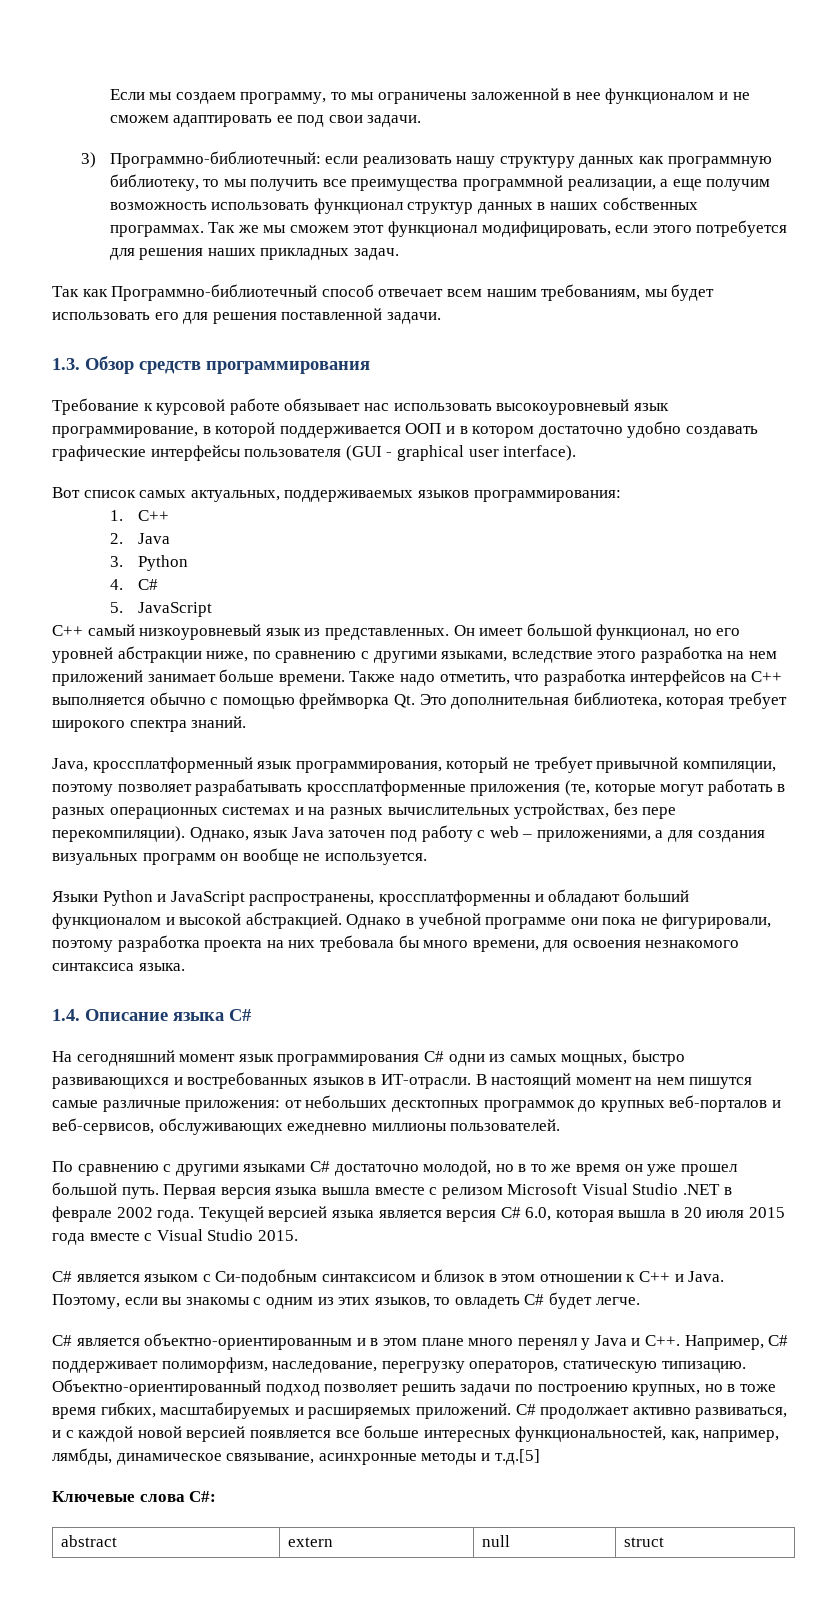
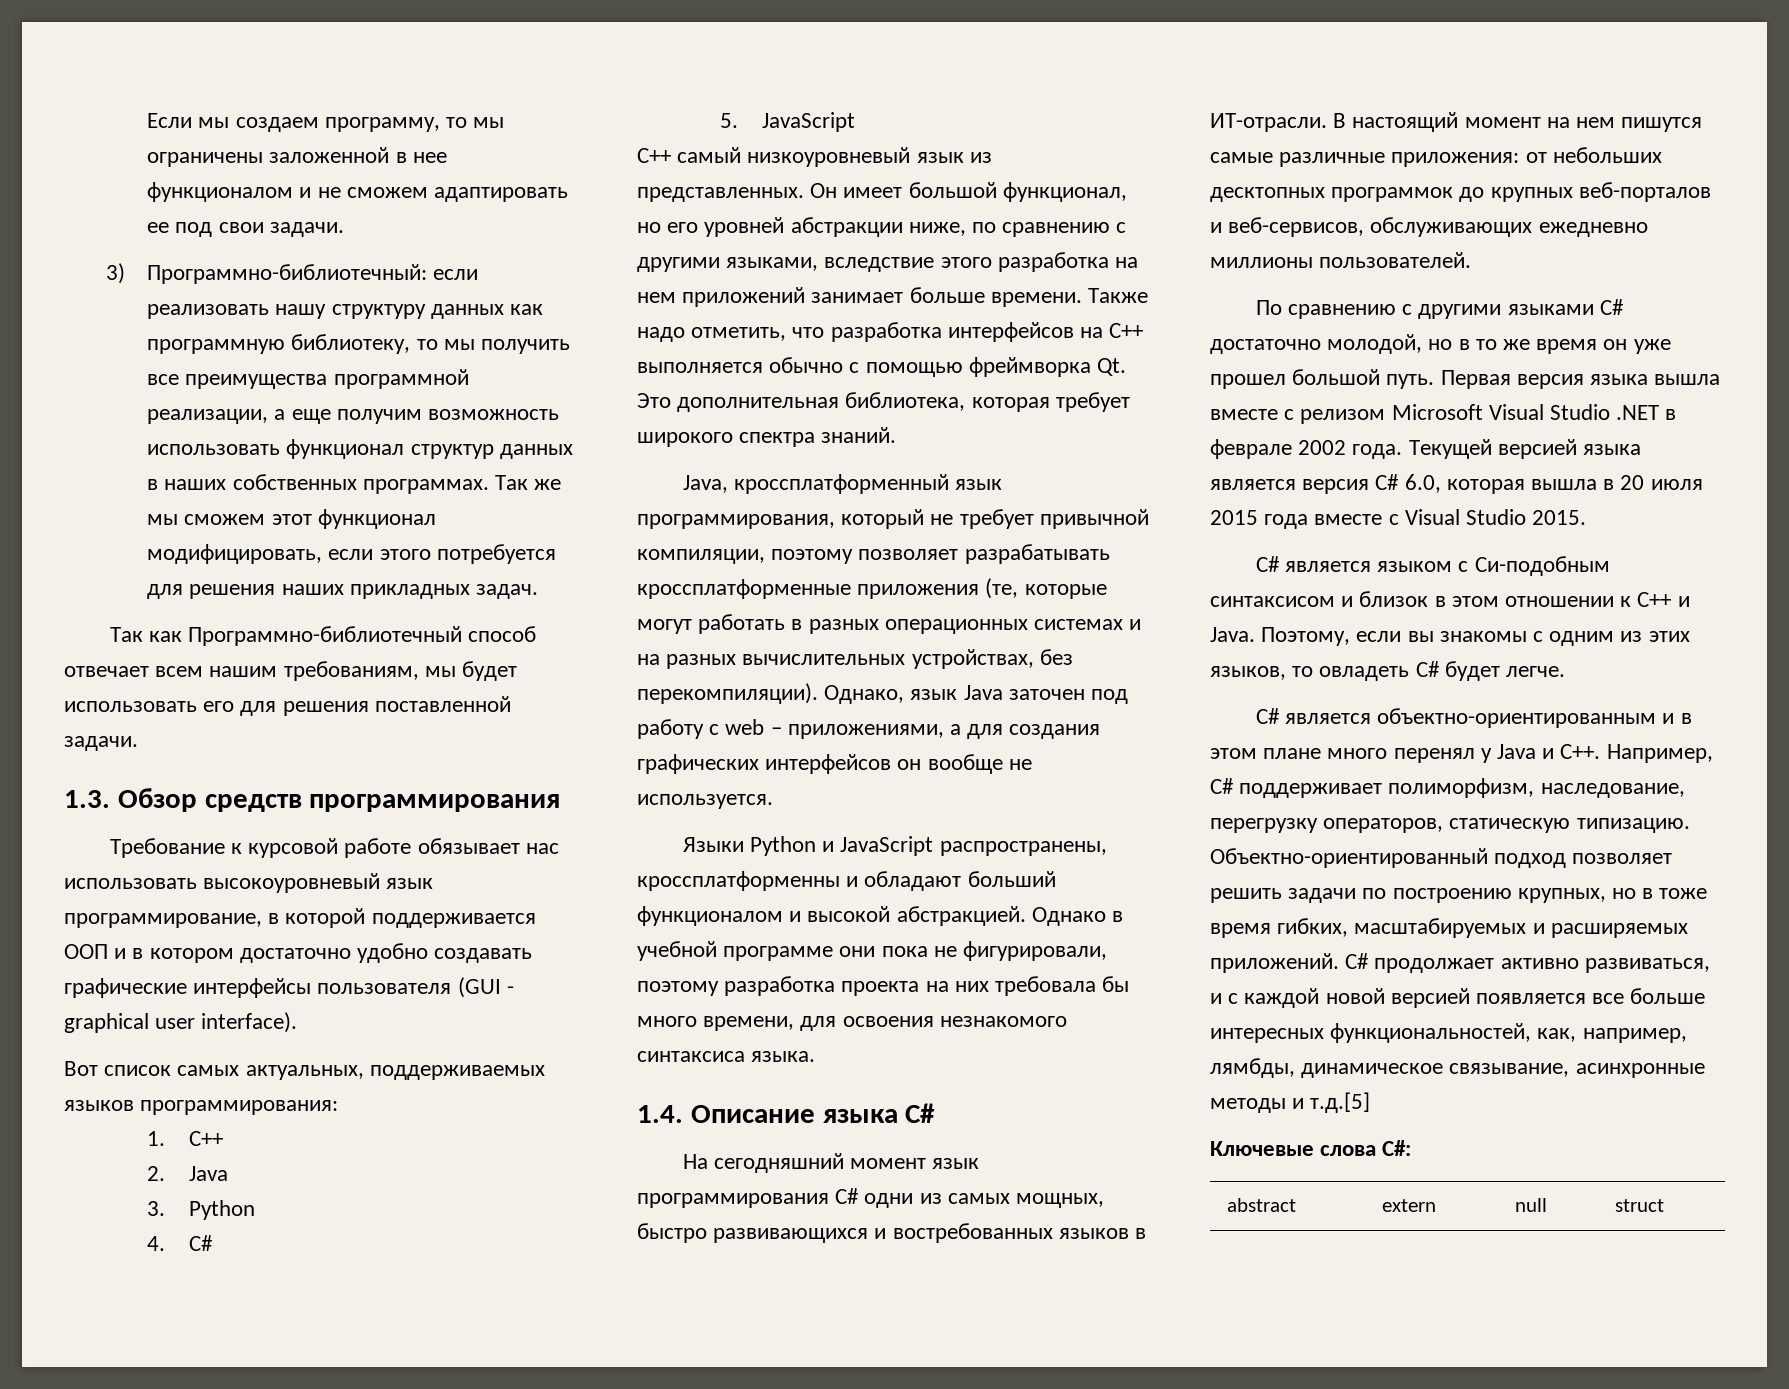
[642,807,677,819] пере -> (1073, 657) none
[52,853,216,865] визуальных программ -> [637,754,892,774] графических интерфейсов

